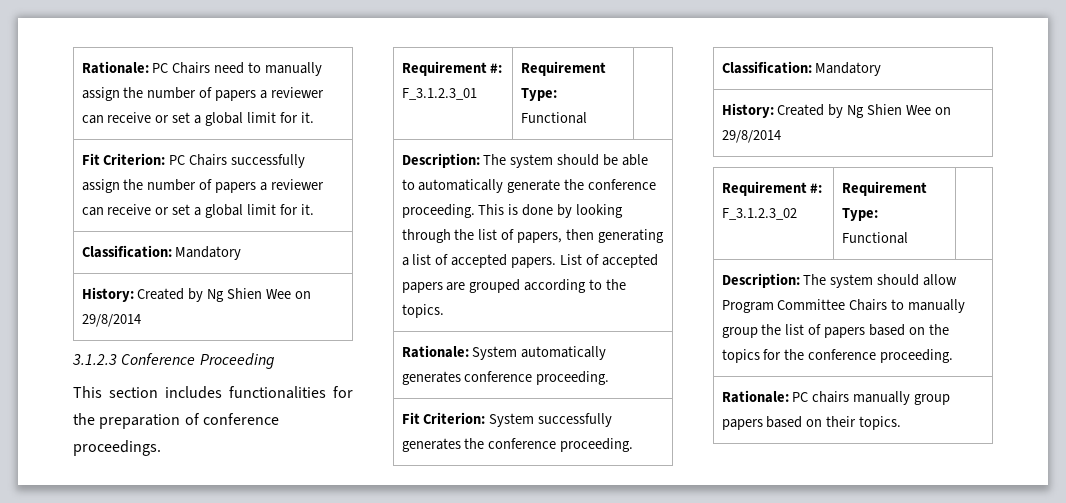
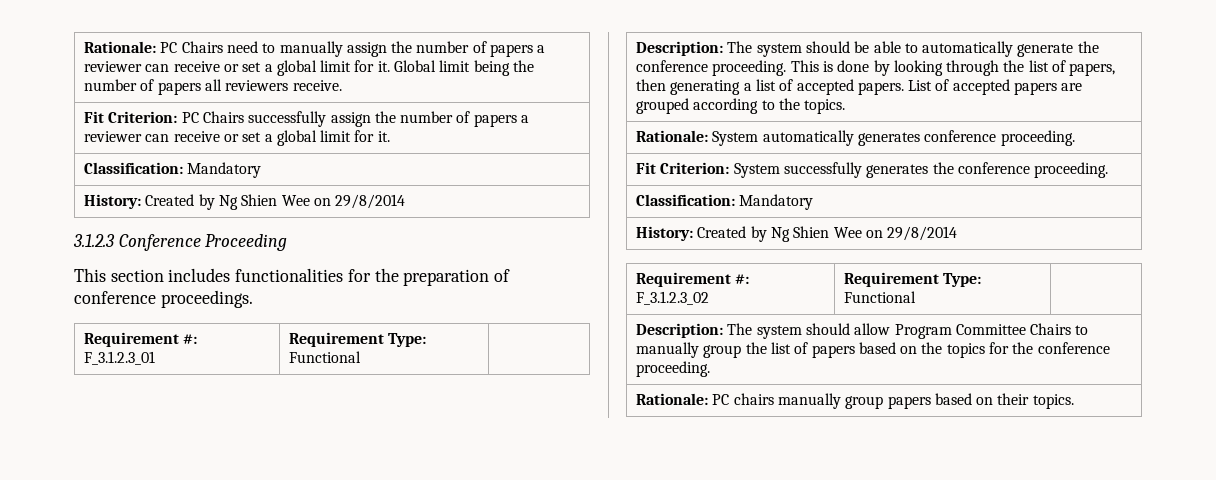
(314, 117) none -> [394,60,535,76] [83,79,342,95] Global limit being the number of papers all reviewers receive.

